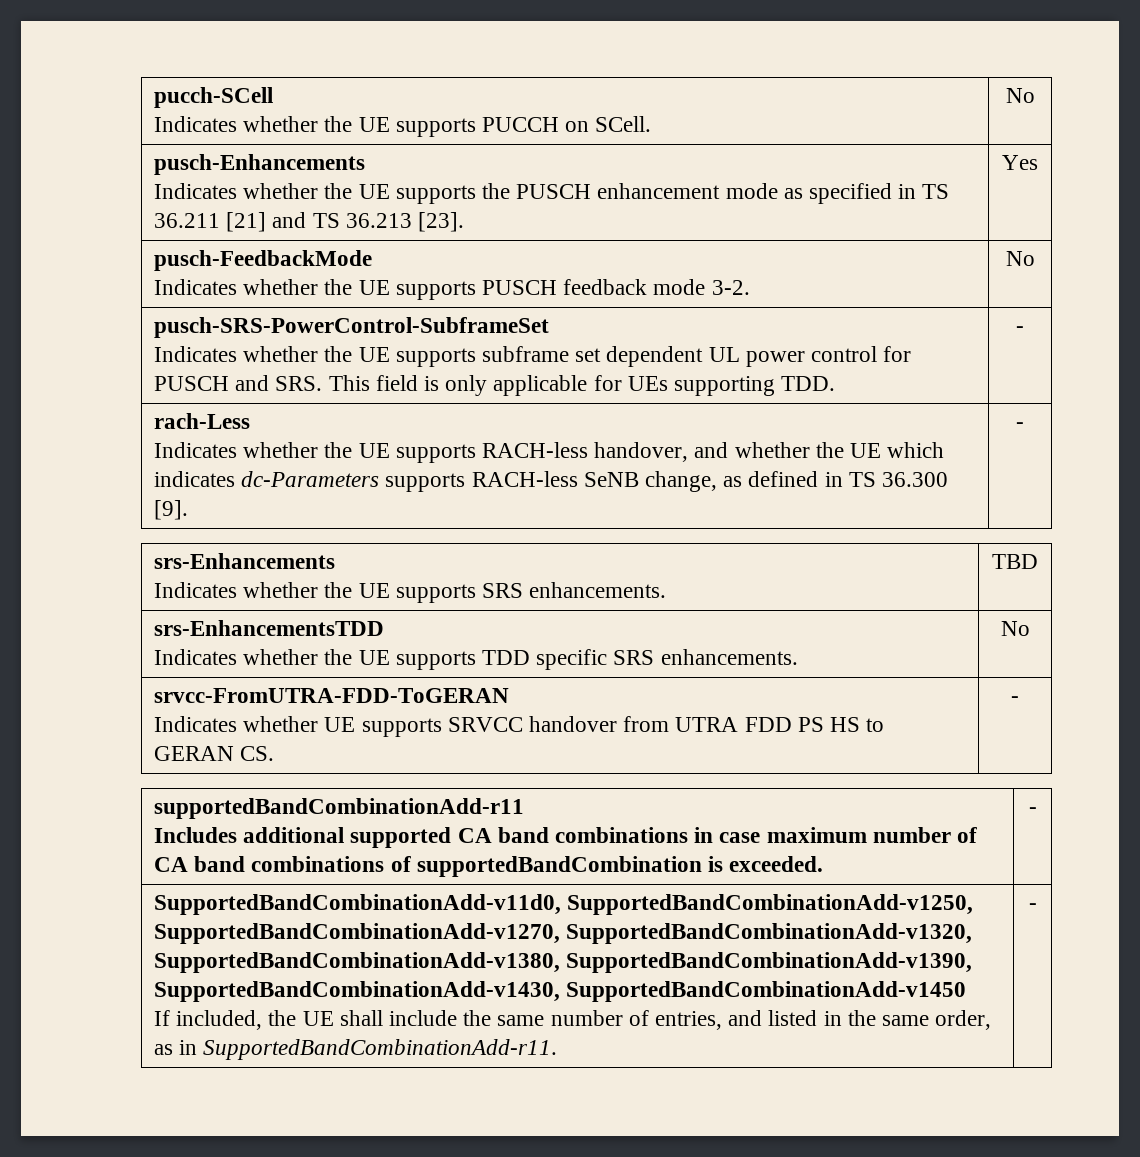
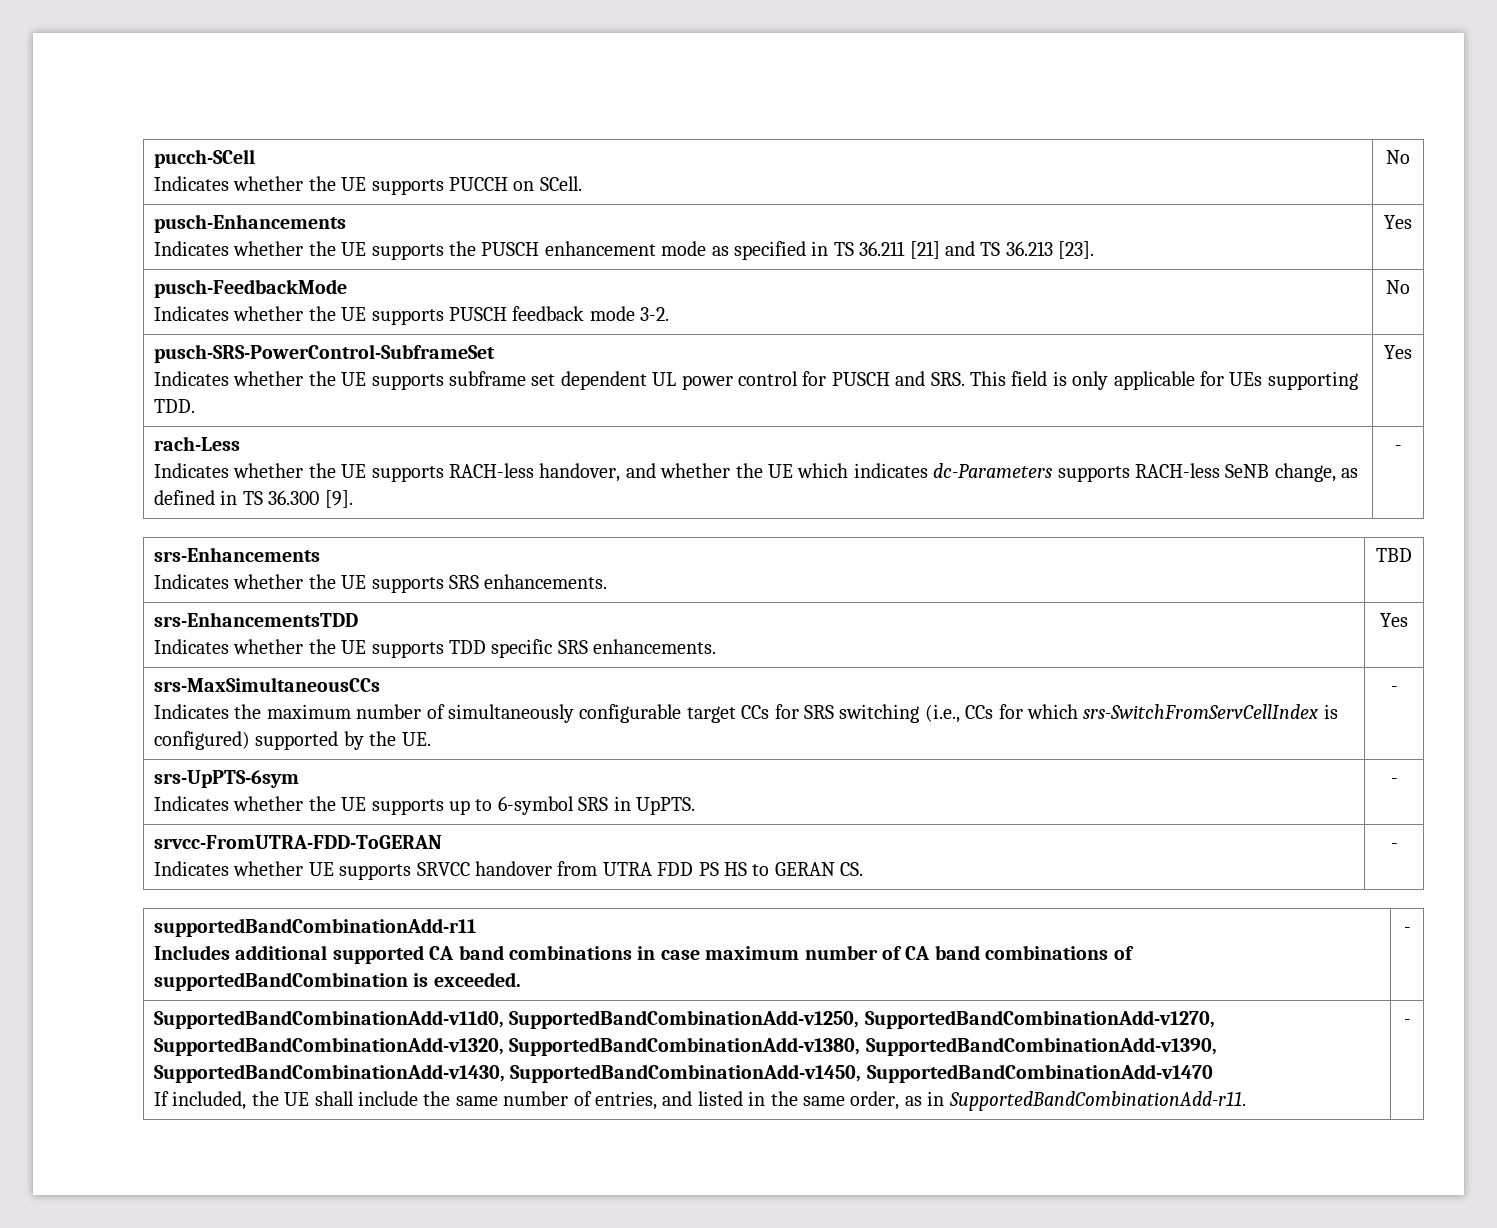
[1016,326,1024,333] - -> [1384,345,1412,359] Yes
[1000,621,1030,636] No -> [1380,613,1408,627] [153,677,380,692] [153,704,1338,723] [153,731,431,750] [1390,686,1398,692] [153,770,299,788] [153,796,695,815] [1390,778,1398,784] Yes // srs-MaxSimultaneousCCs // Indicates the maximum number of simultaneously configurable target CCs for SRS switching (i.e., CCs for which srs-SwitchFromServCellIndex is configured) supported by the UE. | - // srs-UpPTS-6sym // Indicates whether the UE supports up to 6-symbol SRS in UpPTS. | -
[566,981,967,1002] SupportedBandCombinationAdd-v1450 -> [510,1064,1213,1083] SupportedBandCombinationAdd-v1450, SupportedBandCombinationAdd-v1470

